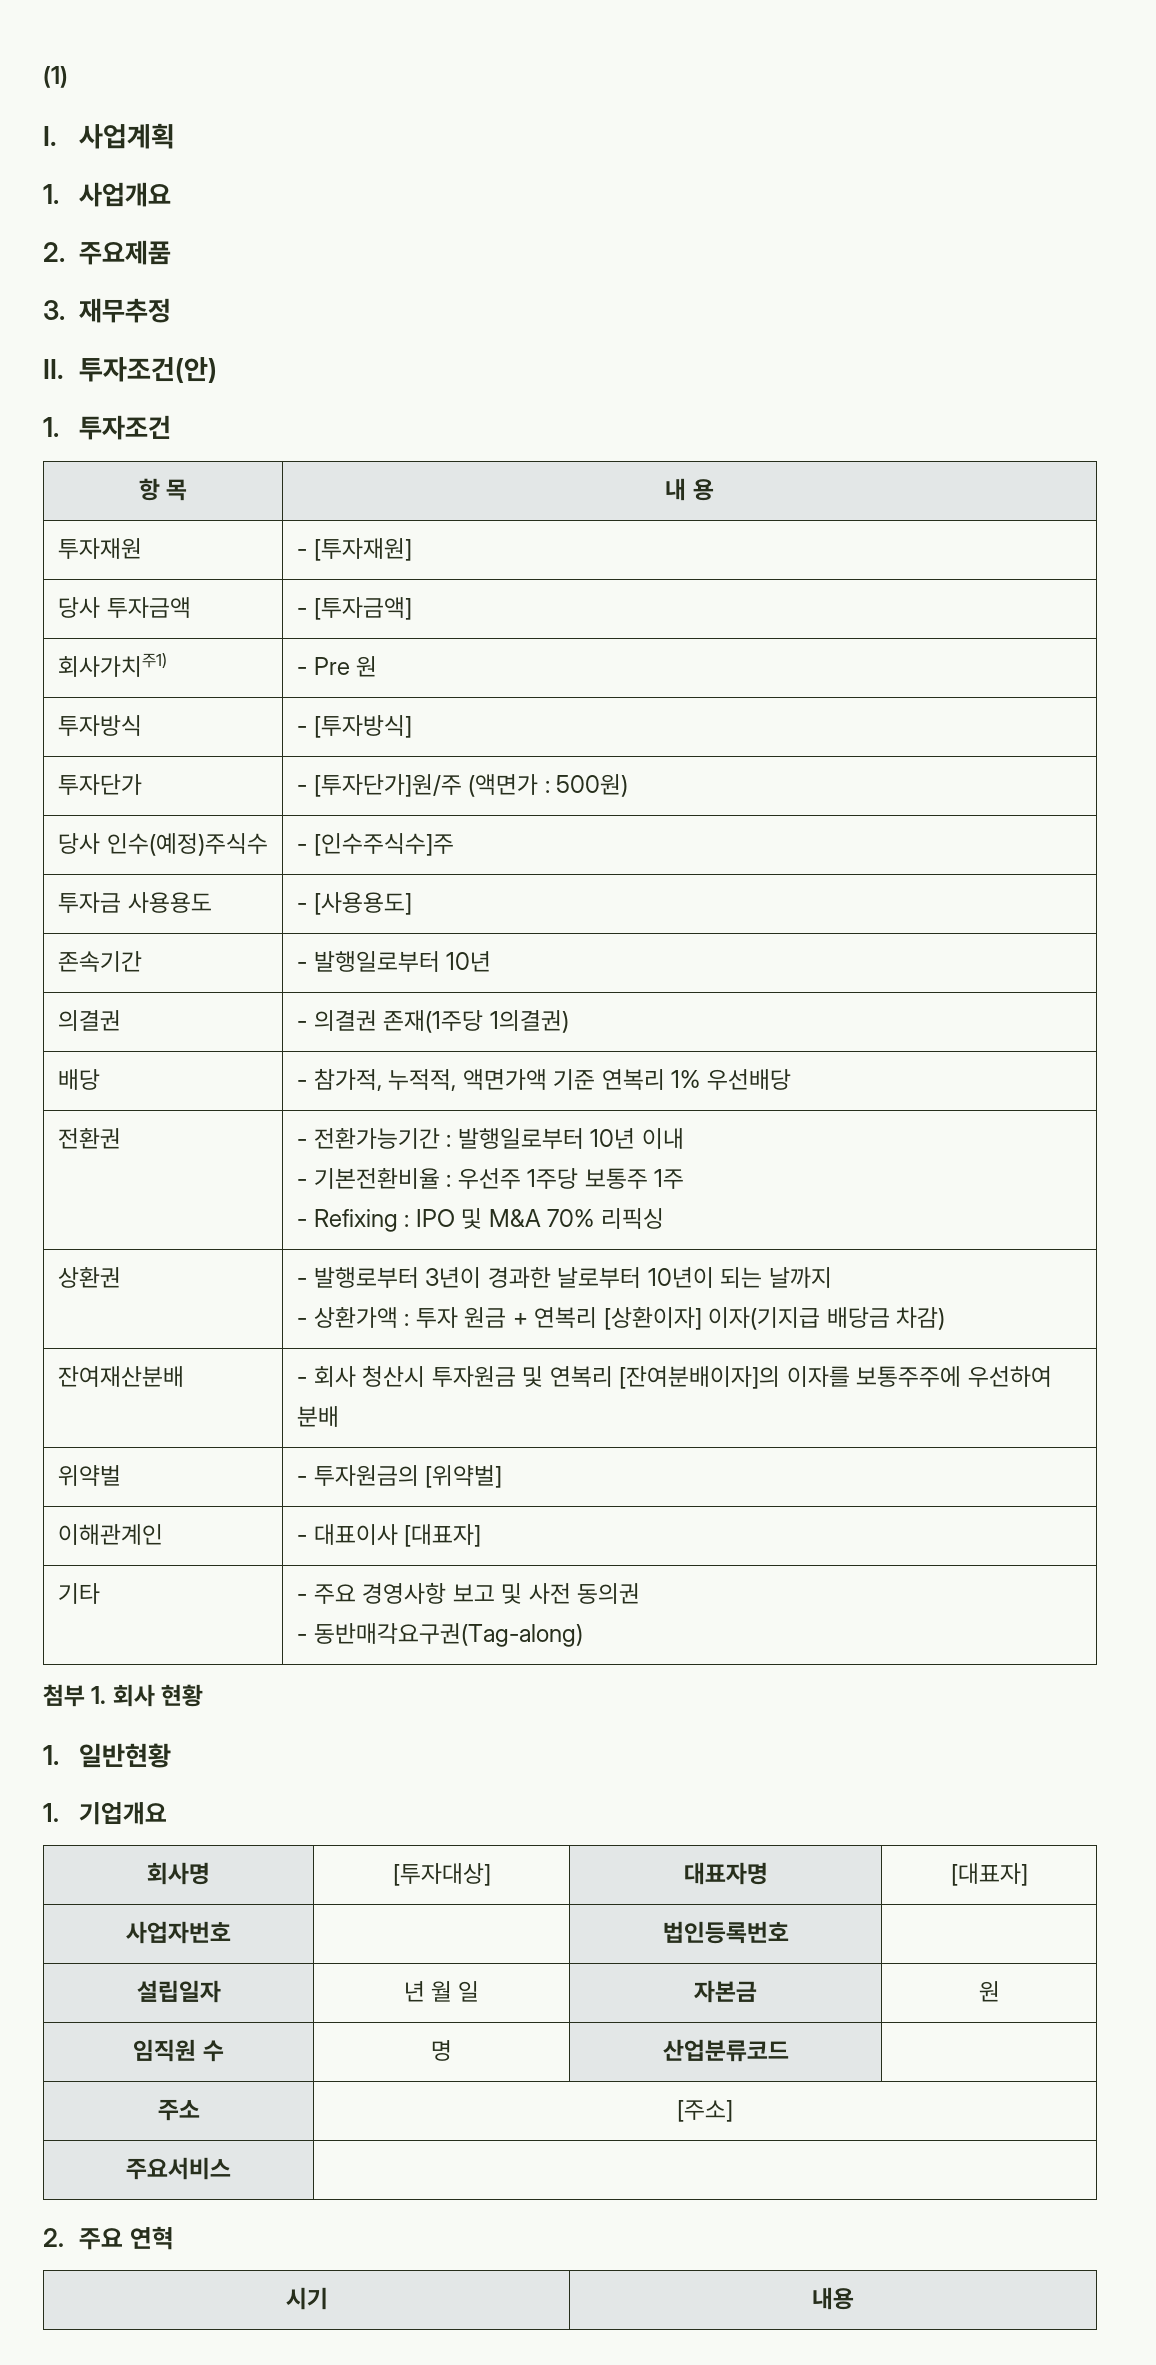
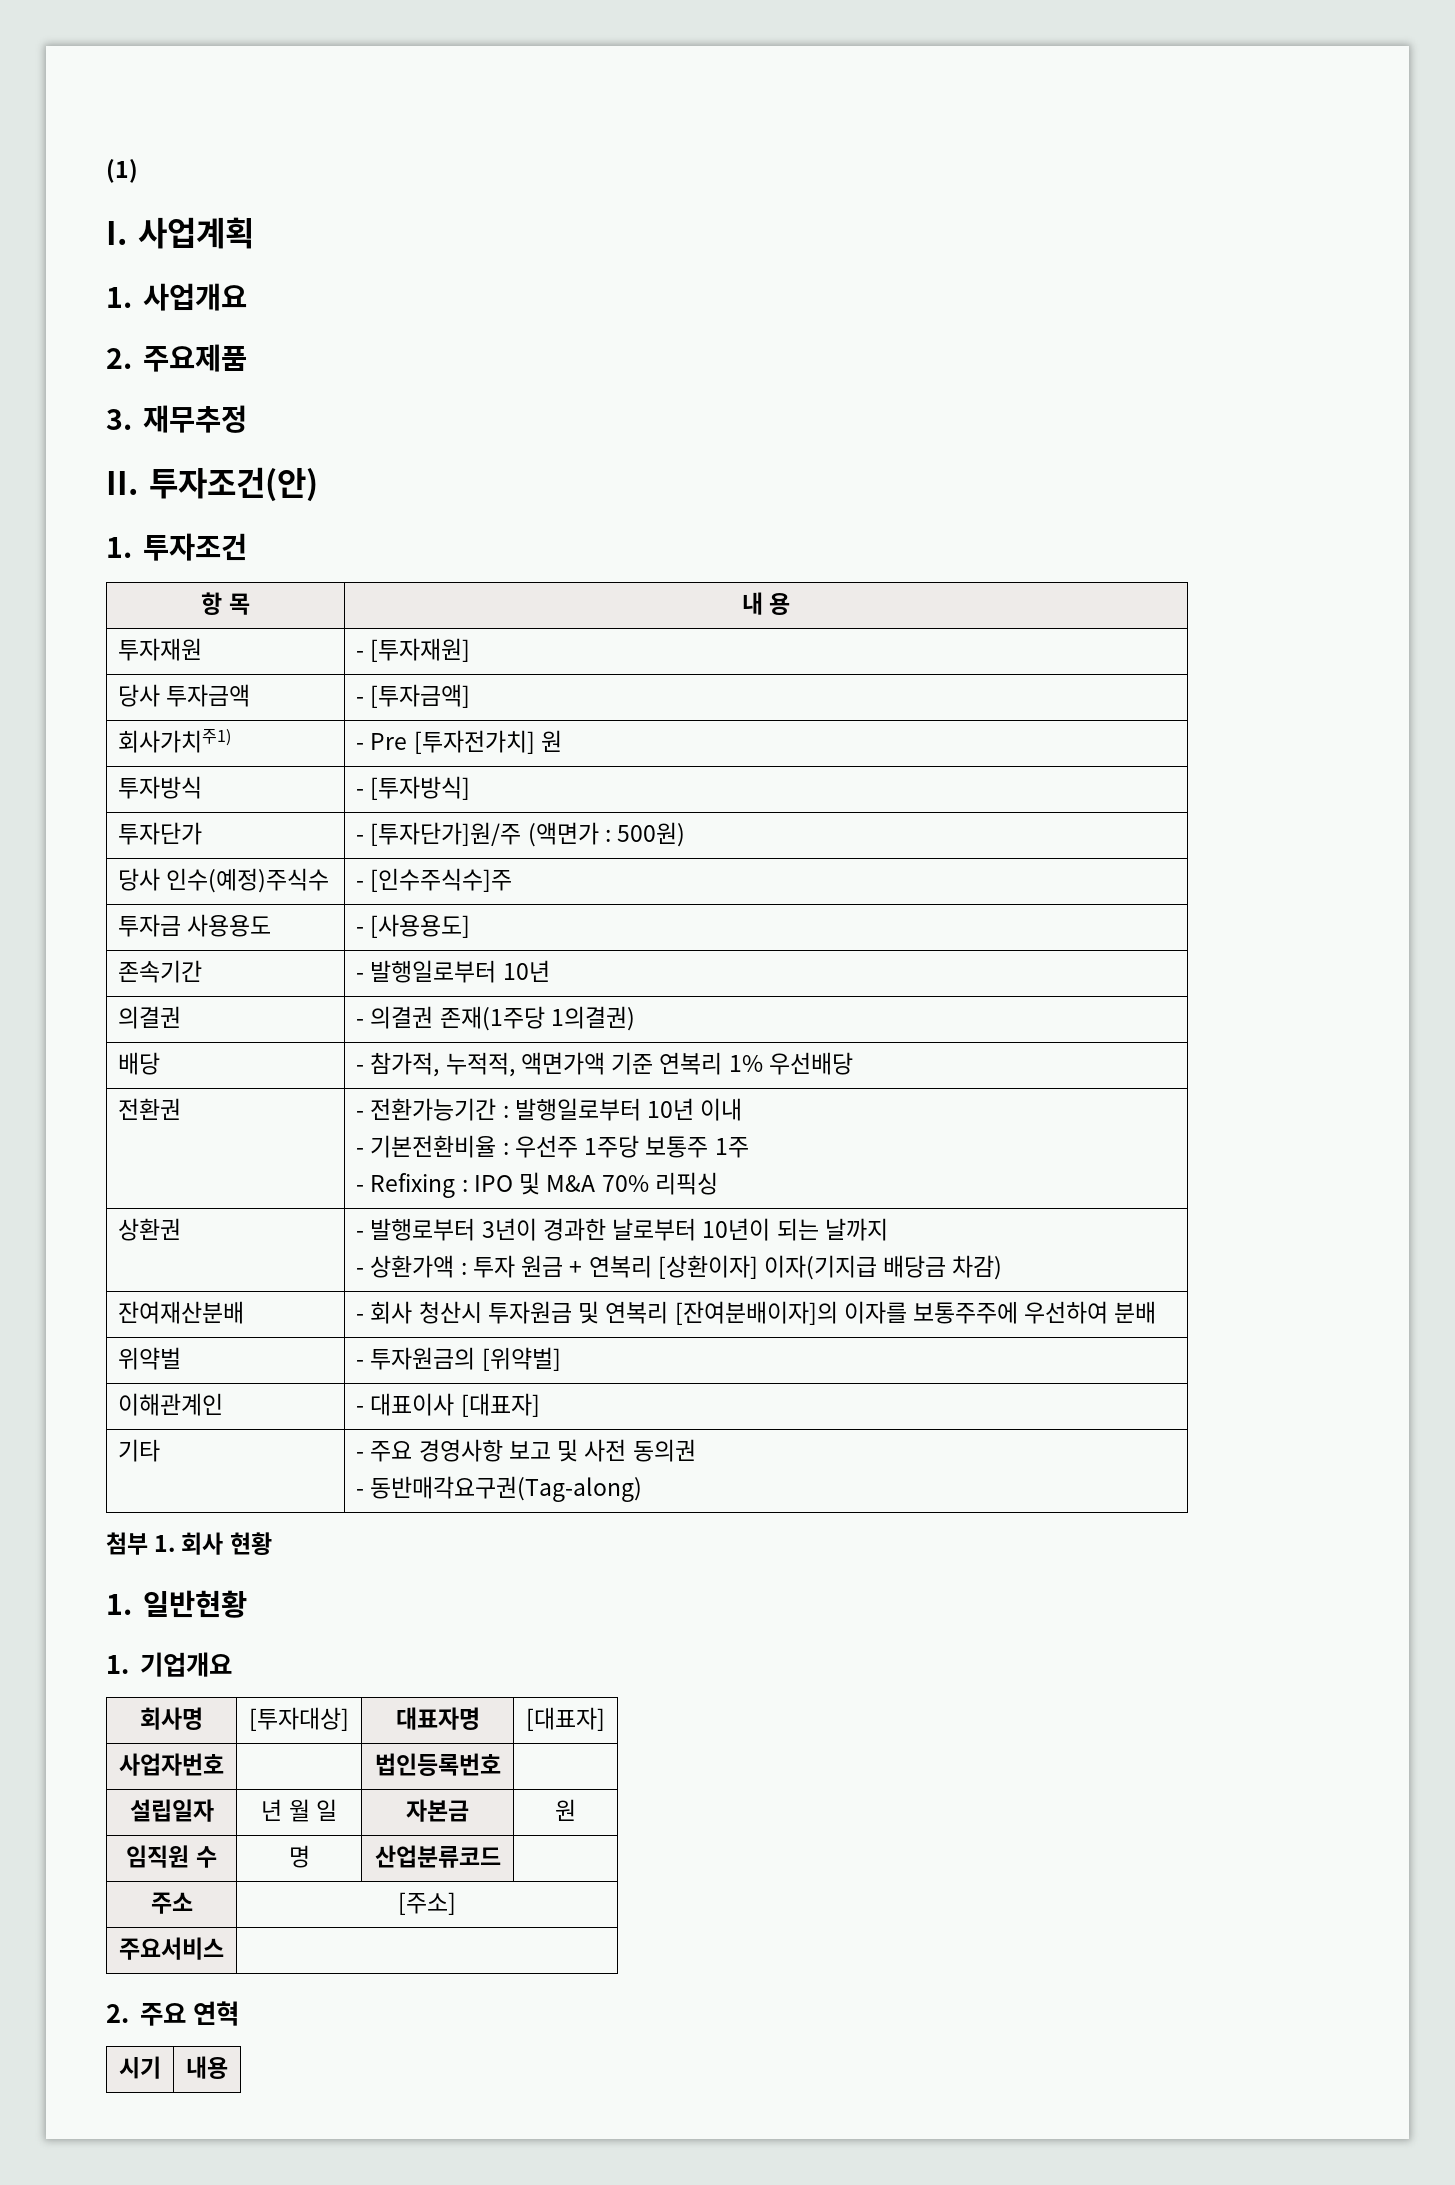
(350, 666) none -> [413,730,535,754] [투자전가치]

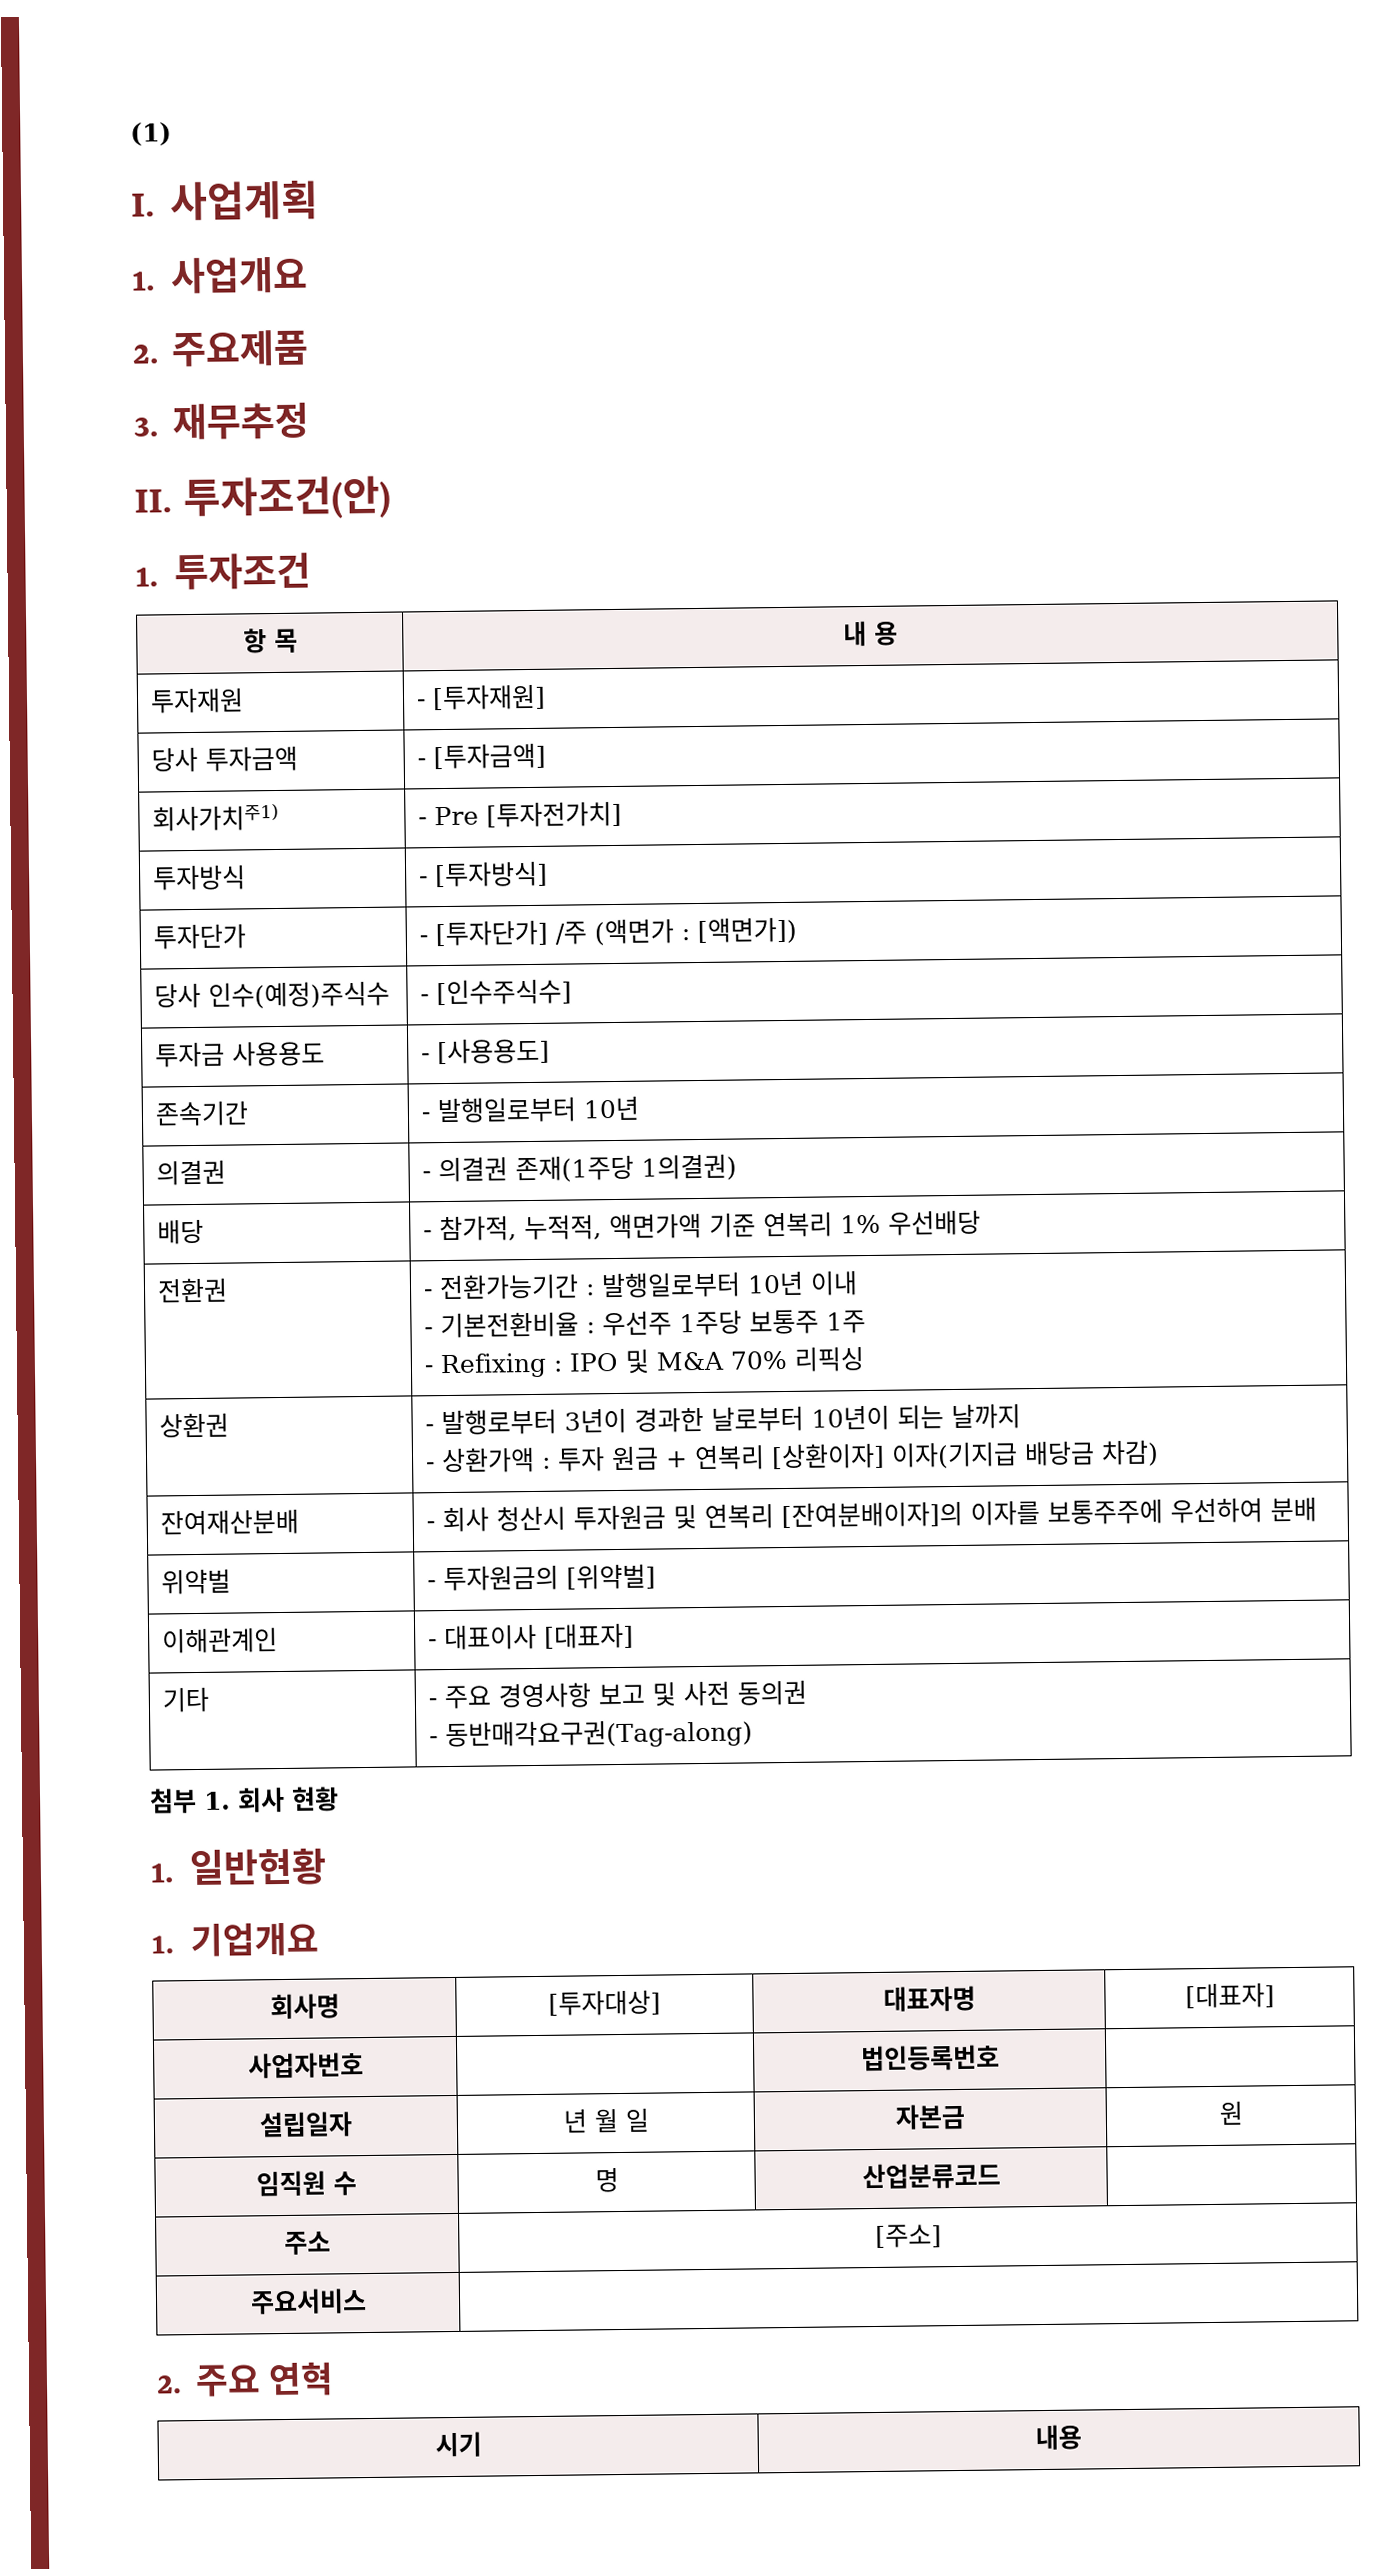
[540,730,562,752] 원 -> (622, 814) none
[370,822,522,846] [투자단가]원/주 -> [434,919,587,947] [투자단가] /주
[617,822,686,847] 500원) -> [696,916,797,945] [액면가])
[370,868,513,892] [인수주식수]주 -> [435,978,572,1006] [인수주식수]

